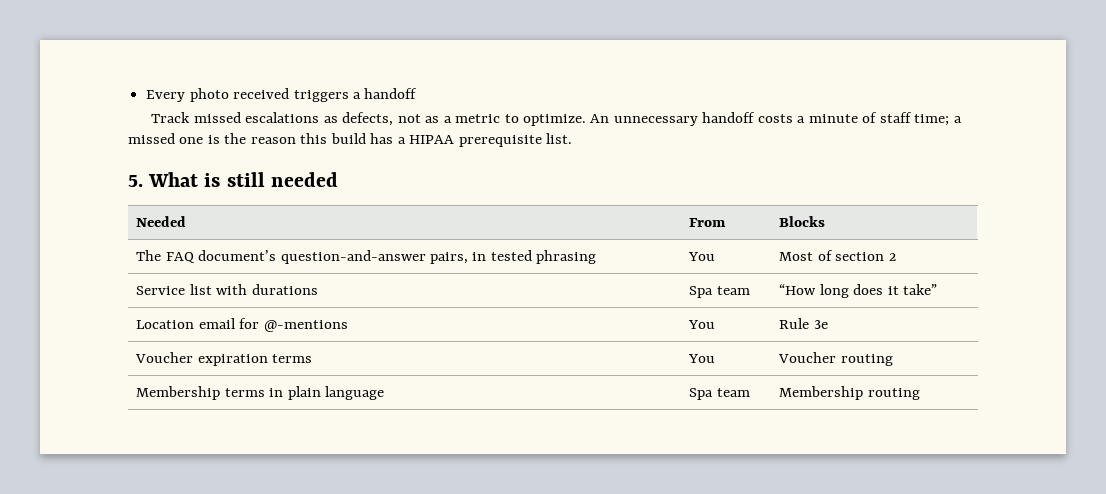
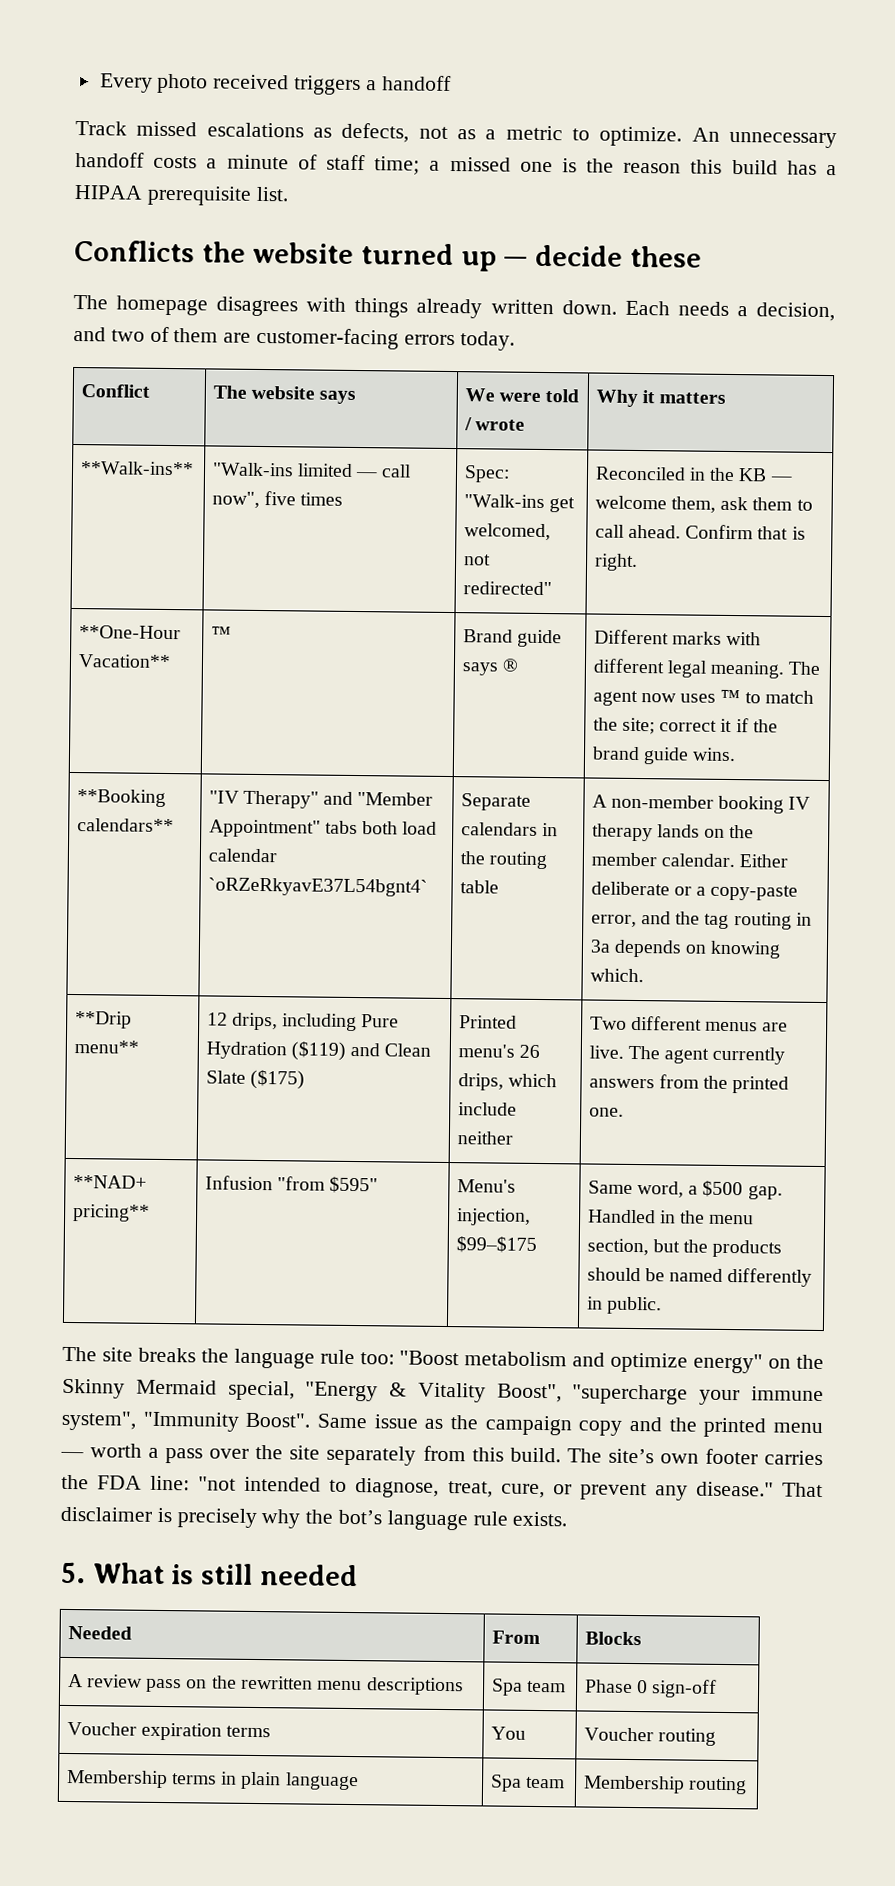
(573, 138) none -> [74,239,702,272] [73,294,835,322] [73,326,515,351] [80,384,150,398] [212,385,357,405] [464,388,580,403] [463,417,525,431] [595,389,727,407] [79,461,194,476] [211,462,413,478] [211,491,344,508] [463,465,510,483] [463,494,575,513] [463,523,551,541] [463,554,491,566] [462,581,552,596] [594,466,792,482] [594,495,813,513] [594,524,806,540] [593,553,638,571] [78,625,181,640] [77,654,171,669] [210,626,231,640] [462,629,562,648] [461,658,519,676] [593,629,762,646] [592,658,822,679] [592,689,815,707] [592,717,779,735] [591,746,737,765] [76,789,166,807] [76,818,174,833] [208,790,434,809] [208,819,438,838] [207,848,277,863] [207,877,428,897] [460,793,531,811] [460,822,558,837] [459,851,547,870] [459,880,499,894] [591,794,811,814] [591,823,755,842] [590,852,789,868] [590,881,799,901] [590,911,813,930] [589,939,782,959] [589,968,644,983] [74,1011,132,1029] [73,1040,139,1054] [206,1012,400,1032] [205,1041,432,1061] [205,1069,305,1090] [458,1015,517,1029] [457,1044,540,1058] [457,1073,557,1091] [457,1102,517,1116] [456,1131,513,1145] [589,1015,789,1032] [588,1045,786,1065] [588,1074,790,1094] [588,1107,624,1117] [72,1175,147,1189] [72,1204,150,1222] [204,1175,379,1194] [456,1179,516,1193] [455,1208,531,1226] [455,1236,537,1253] [587,1180,783,1200] [587,1209,755,1225] [586,1238,783,1258] [586,1267,813,1287] [586,1296,662,1315] [62,1346,824,1374] [62,1378,824,1406] [61,1410,823,1438] [60,1443,824,1466] [61,1474,824,1501] [60,1506,568,1531] // Conflicts the website turned up — decide these // The homepage disagrees with things already written down. Each needs a decision, and two of them are customer-facing errors today. // Conflict | The website says | We were told / wrote | Why it matters // **Walk-ins** | "Walk-ins limited — call now", five times | Spec: "Walk-ins get welcomed, not redirected" | Reconciled in the KB — welcome them, ask them to call ahead. Confirm that is right. // **One-Hour Vacation** | ™ | Brand guide says ® | Different marks with different legal meaning. The agent now uses ™ to match the site; correct it if the brand guide wins. // **Booking calendars** | "IV Therapy" and "Member Appointment" tabs both load calendar `oRZeRkyavE37L54bgnt4` | Separate calendars in the routing table | A non-member booking IV therapy lands on the member calendar. Either deliberate or a copy-paste error, and the tag routing in 3a depends on knowing which. // **Drip menu** | 12 drips, including Pure Hydration ($119) and Clean Slate ($175) | Printed menu's 26 drips, which include neither | Two different menus are live. The agent currently answers from the printed one. // **NAD+ pricing** | Infusion "from $595" | Menu's injection, $99–$175 | Same word, a $500 gap. Handled in the menu section, but the products should be named differently in public. // The site breaks the language rule too: "Boost metabolism and optimize energy" on the Skinny Mermaid special, "Energy & Vitality Boost", "supercharge your immune system", "Immunity Boost". Same issue as the campaign copy and the printed menu — worth a pass over the site separately from this build. The site’s own footer carries the FDA line: "not intended to diagnose, treat, cure, or prevent any disease." That disclaimer is precisely why the bot’s language rule exists.
[136,250,597,264] [688,252,716,261] [779,250,896,261] [136,284,318,295] [689,286,750,298] [779,284,937,298] [136,318,348,332] [688,320,716,329] [779,318,828,329] The FAQ document’s question-and-answer pairs, in tested phrasing | You | Most of section 2 // Service list with durations | Spa team | “How long does it take” // Location email for @-mentions | You | Rule 3e -> [67,1673,464,1696] [490,1678,566,1696] [584,1679,718,1698] A review pass on the rewritten menu descriptions | Spa team | Phase 0 sign-off

